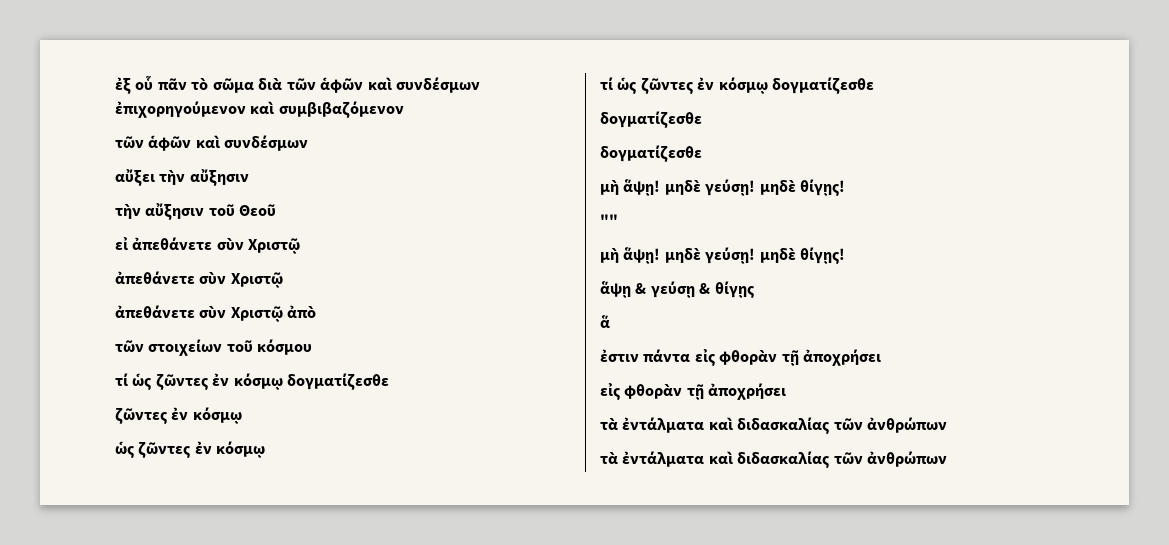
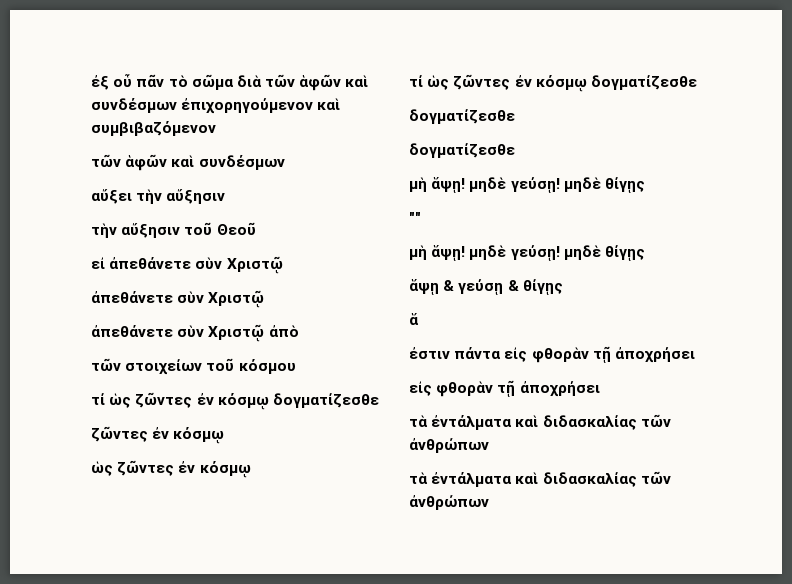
[800,179,846,196] θίγῃς! -> [604,177,645,193] θίγῃς
[800,247,846,264] θίγῃς! -> [604,245,645,261] θίγῃς

